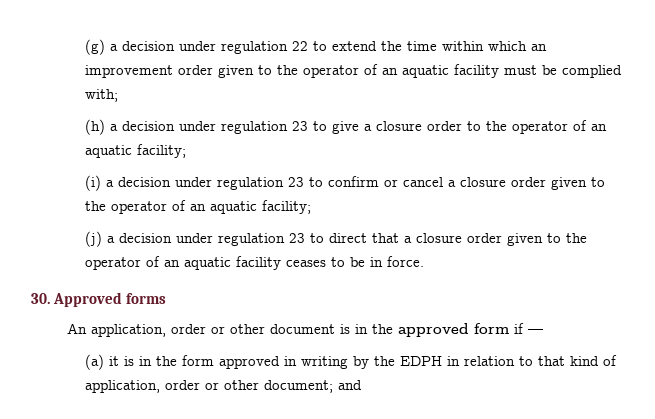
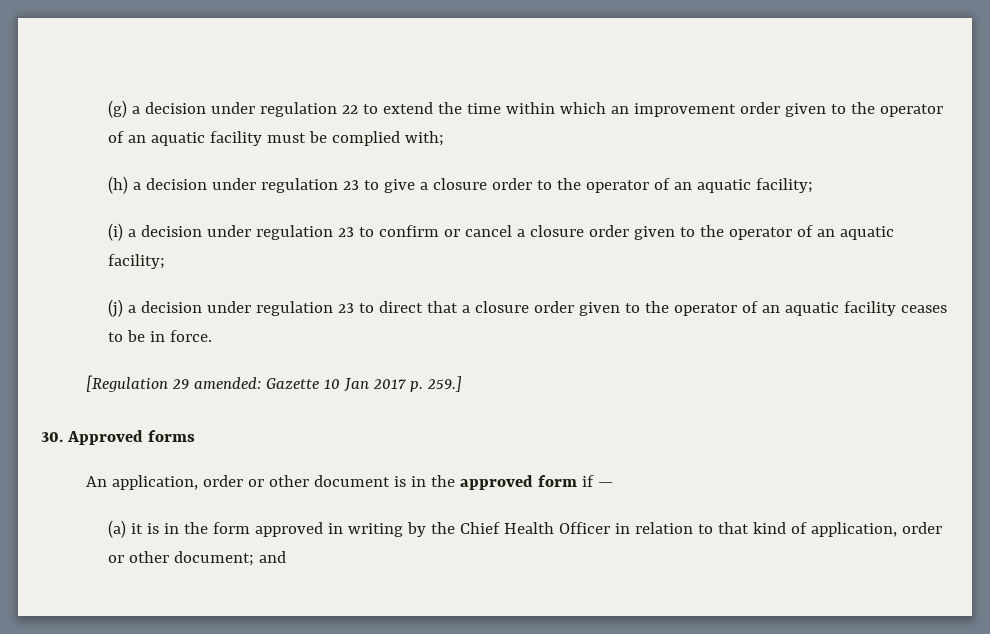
(425, 261) none -> [85,375,462,392] // [Regulation 29 amended: Gazette 10 Jan 2017 p. 259.]
[400,356,443,366] EDPH -> [460,522,611,534] Chief Health Officer

